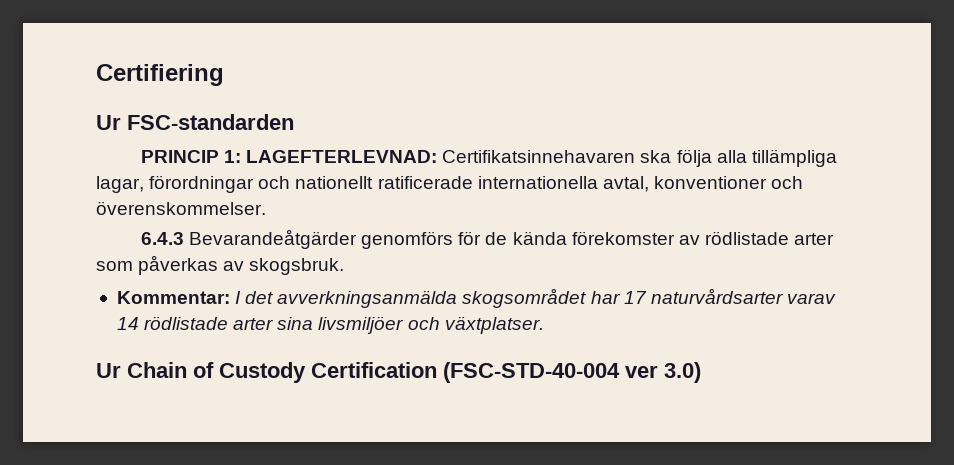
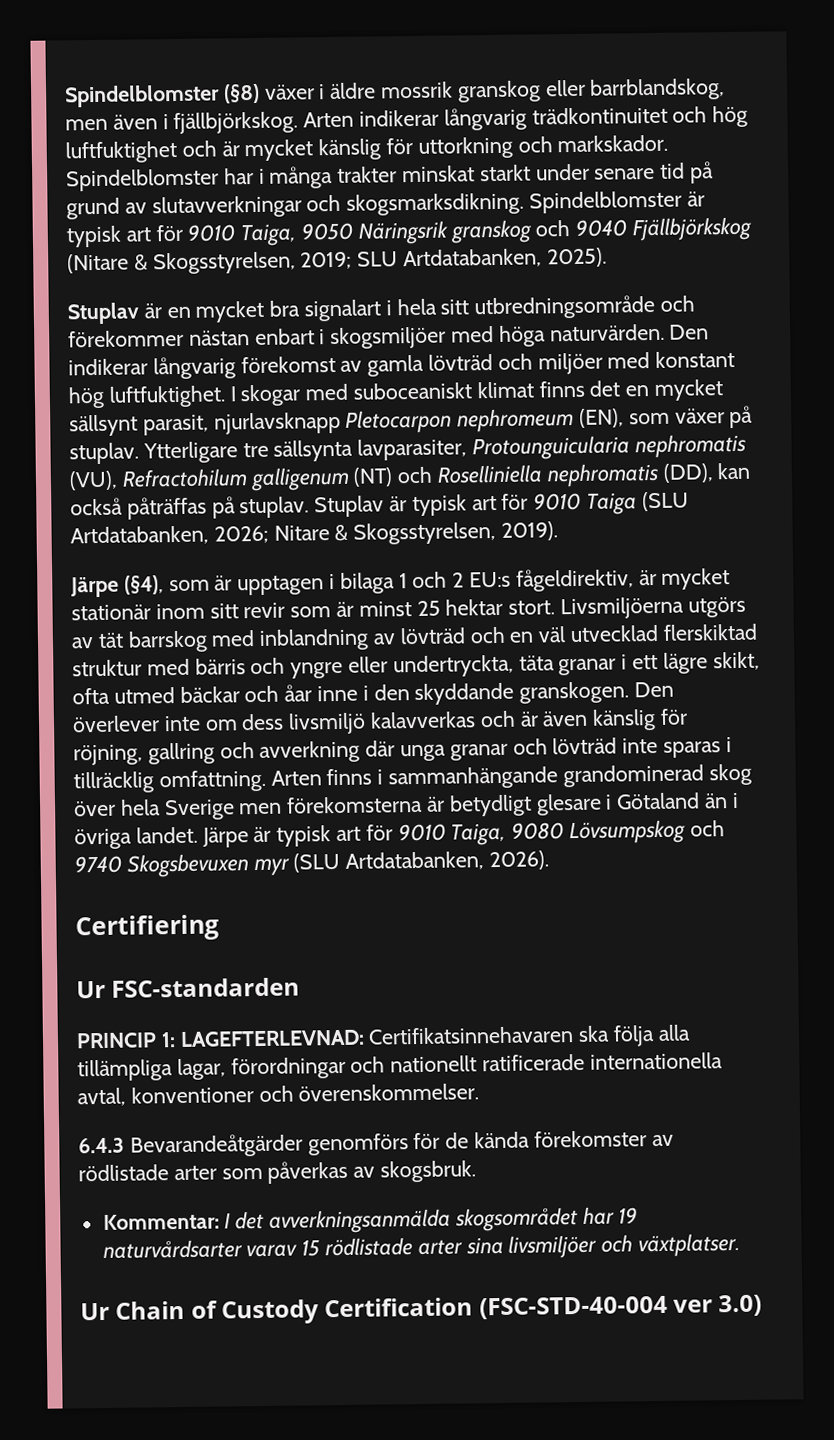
(96, 75) none -> [65,78,726,108] [65,105,749,135] [65,134,669,164] [66,161,715,192] [66,190,705,220] [66,216,753,248] [67,247,607,275] [67,294,696,325] [68,323,710,350] [68,350,736,380] [68,379,725,409] [69,405,754,437] [69,433,746,465] [69,462,751,492] [70,491,689,520] [70,521,559,546] [70,568,731,598] [71,596,746,621] [71,623,758,653] [72,651,760,679] [72,681,675,706] [72,708,689,735] [73,737,732,766] [73,763,752,794] [73,792,739,821] [74,819,725,850] [74,850,550,878] Spindelblomster (§8) växer i äldre mossrik granskog eller barrblandskog, men även i fjällbjörkskog. Arten indikerar långvarig trädkontinuitet och hög luftfuktighet och är mycket känslig för uttorkning och markskador. Spindelblomster har i många trakter minskat starkt under senare tid på grund av slutavverkningar och skogsmarksdikning. Spindelblomster är typisk art för 9010 Taiga, 9050 Näringsrik granskog och 9040 Fjällbjörkskog (Nitare & Skogsstyrelsen, 2019; SLU Artdatabanken, 2025). // Stuplav är en mycket bra signalart i hela sitt utbredningsområde och förekommer nästan enbart i skogsmiljöer med höga naturvärden. Den indikerar långvarig förekomst av gamla lövträd och miljöer med konstant hög luftfuktighet. I skogar med suboceaniskt klimat finns det en mycket sällsynt parasit, njurlavsknapp Pletocarpon nephromeum (EN), som växer på stuplav. Ytterligare tre sällsynta lavparasiter, Protounguicularia nephromatis (VU), Refractohilum galligenum (NT) och Roselliniella nephromatis (DD), kan också påträffas på stuplav. Stuplav är typisk art för 9010 Taiga (SLU Artdatabanken, 2026; Nitare & Skogsstyrelsen, 2019). // Järpe (§4), som är upptagen i bilaga 1 och 2 EU:s fågeldirektiv, är mycket stationär inom sitt revir som är minst 25 hektar stort. Livsmiljöerna utgörs av tät barrskog med inblandning av lövträd och en väl utvecklad flerskiktad struktur med bärris och yngre eller undertryckta, täta granar i ett lägre skikt, ofta utmed bäckar och åar inne i den skyddande granskogen. Den överlever inte om dess livsmiljö kalavverkas och är även känslig för röjning, gallring och avverkning där unga granar och lövträd inte sparas i tillräcklig omfattning. Arten finns i sammanhängande grandominerad skog över hela Sverige men förekomsterna är betydligt glesare i Götaland än i övriga landet. Järpe är typisk art för 9010 Taiga, 9080 Lövsumpskog och 9740 Skogsbevuxen myr (SLU Artdatabanken, 2026). //
[623,291,647,304] 17 -> [618,1207,639,1224] 19
[116,317,139,330] 14 -> [301,1239,321,1257] 15

